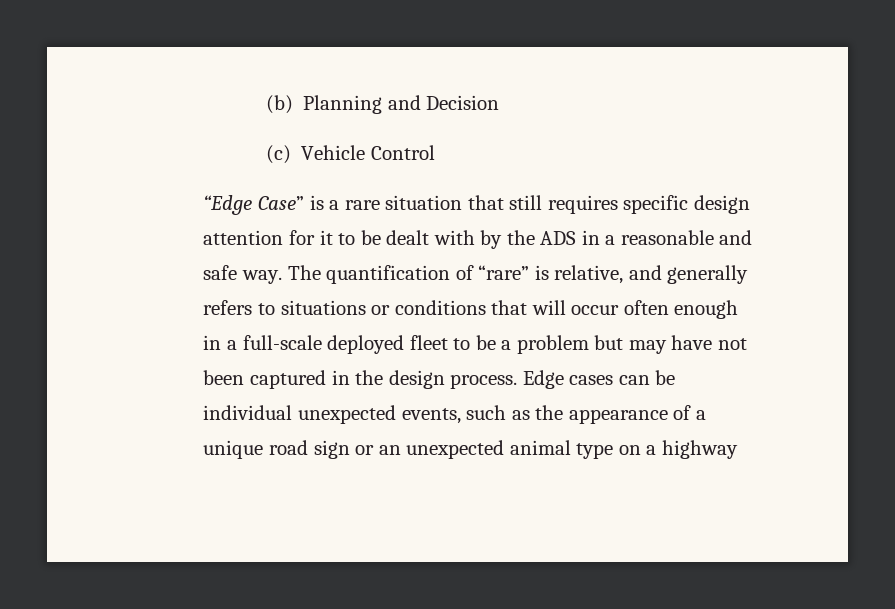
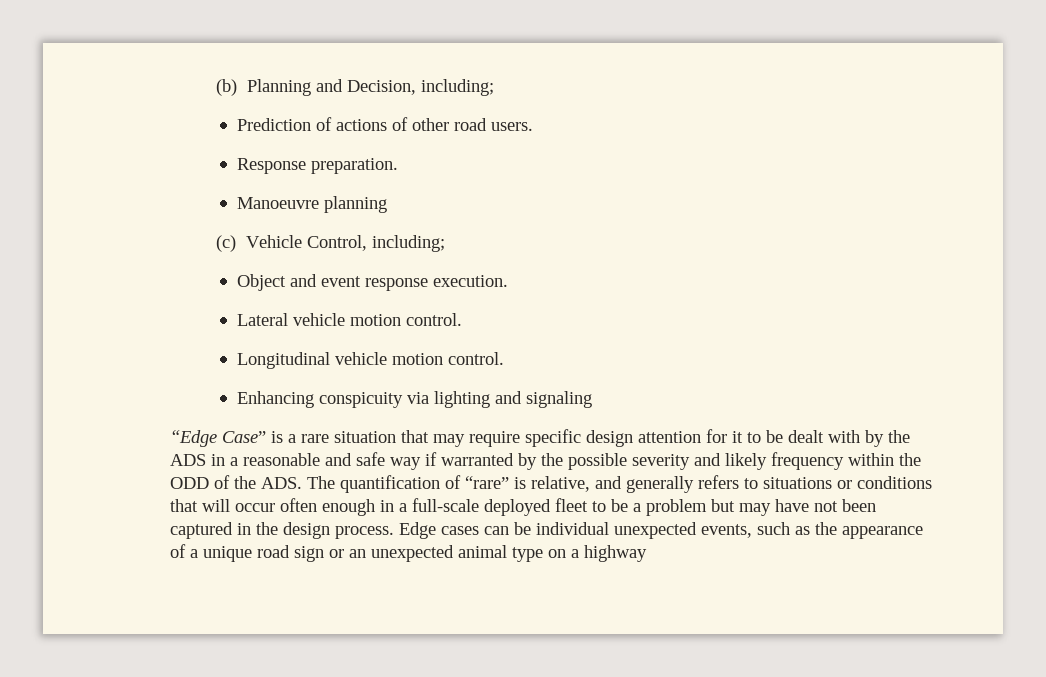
[426,95,500,110] [265,145,435,164] Decision // (c) Vehicle Control -> [346,79,494,96] [236,117,533,131] [236,158,398,174] [236,196,387,213] [216,235,445,252] [236,274,508,291] [236,313,462,326] [236,352,504,369] [236,391,592,408] Decision, including; // Prediction of actions of other road users. // Response preparation. // Manoeuvre planning // (c) Vehicle Control, including; // Object and event response execution. // Lateral vehicle motion control. // Longitudinal vehicle motion control. // Enhancing conspicuity via lighting and signaling
[509,195,618,214] still requires -> [432,431,520,447] may require
[242,270,283,284] way. -> [389,452,921,470] [169,475,302,489] way if warranted by the possible severity and likely frequency within the ODD of the ADS.

